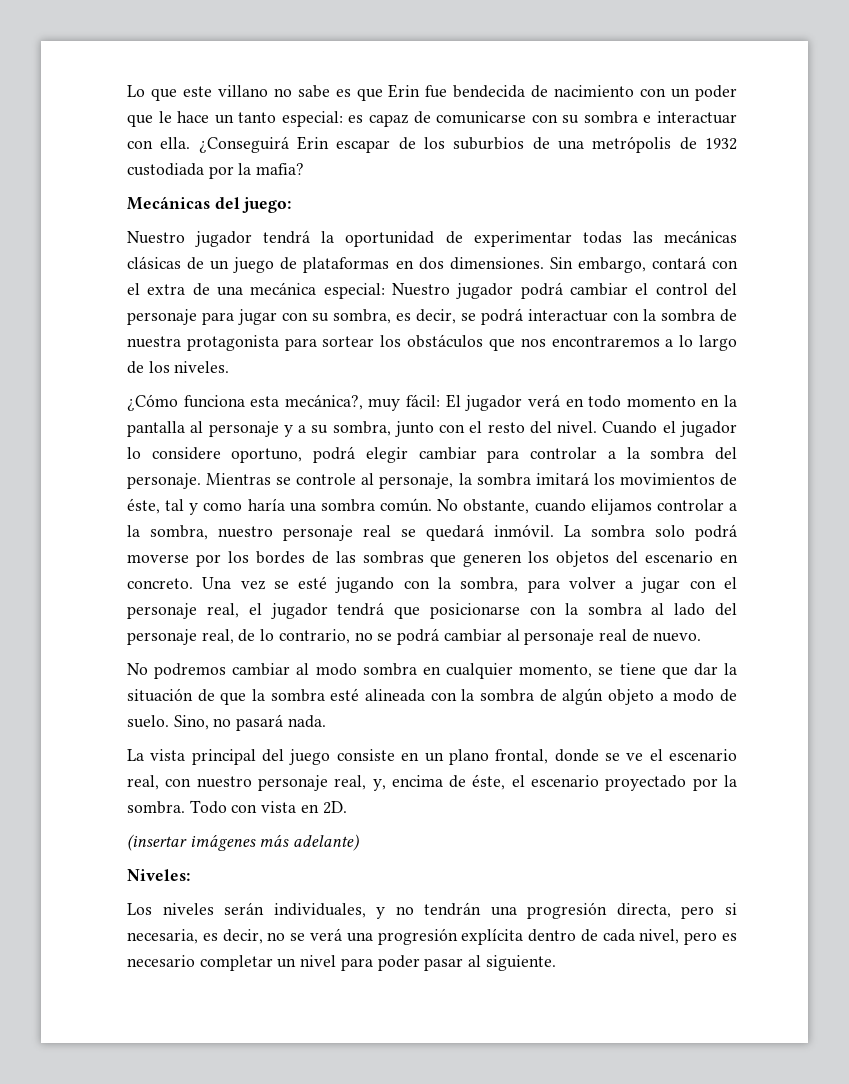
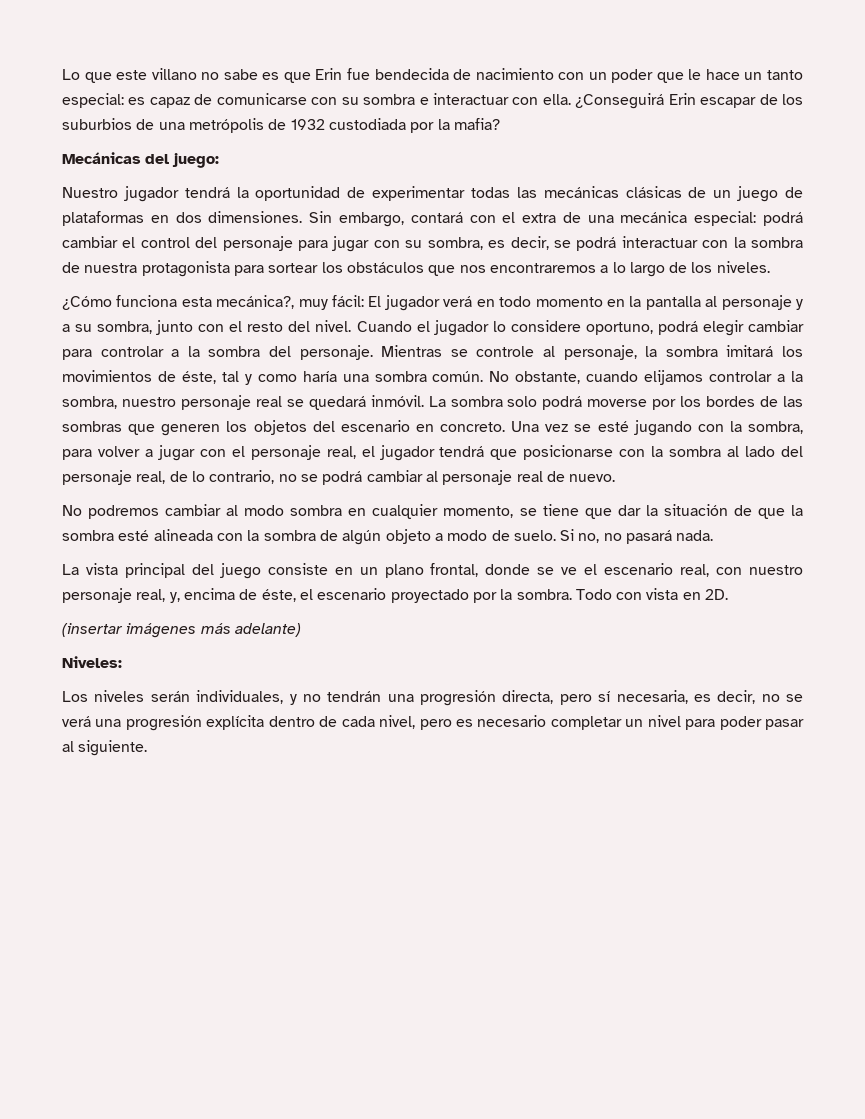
[391,283,514,299] Nuestro jugador -> (757, 218) none
[173,715,209,730] Sino, -> [560,529,600,543] Si no,
[725,903,737,915] si -> [598,691,611,702] sí

